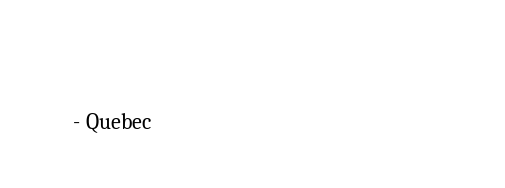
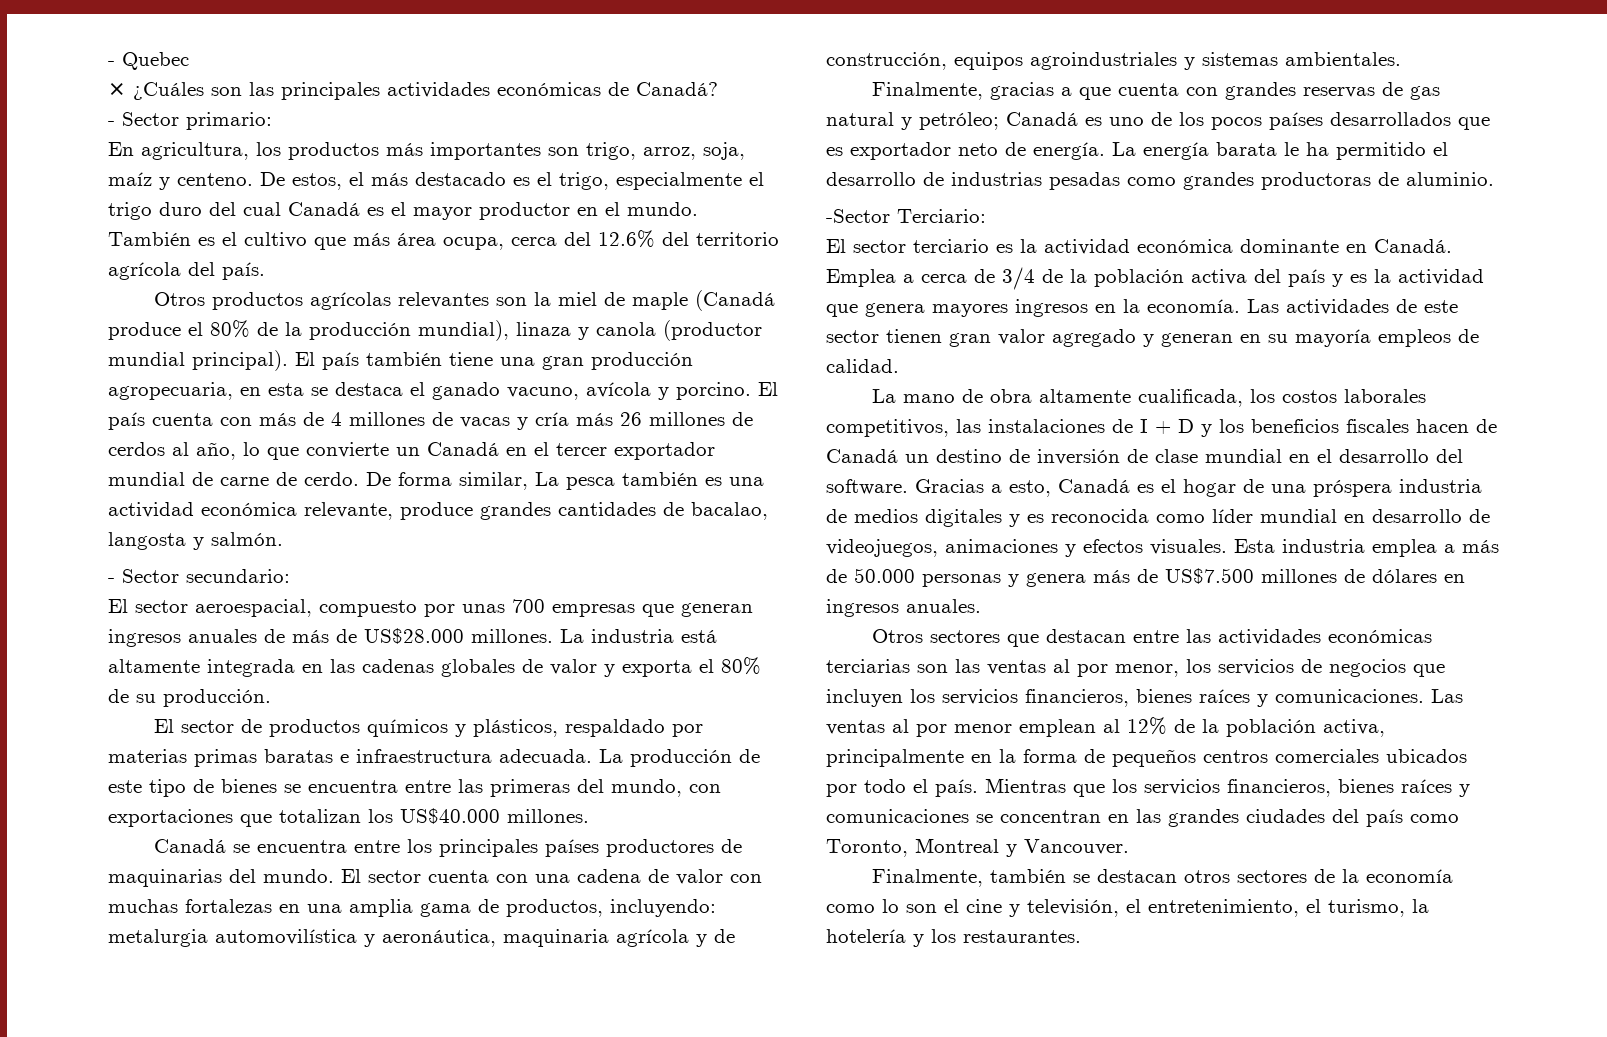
(151, 123) none -> [108,82,718,100] [108,112,272,130] [108,142,745,160] [108,172,764,190] [108,202,698,220] [108,230,779,250] [108,262,265,280] [154,290,776,311] [108,320,762,341] [108,350,693,371] [108,382,778,400] [108,412,753,430] [108,442,715,460] [108,472,764,490] [108,502,768,520] [108,532,283,550] [108,569,290,583] [108,599,753,617] [108,628,717,647] [108,657,761,677] [108,689,271,707] [154,719,704,737] [108,749,760,767] [108,779,721,797] [108,808,589,827] [154,839,743,857] [108,869,762,887] [108,899,716,917] [108,929,735,947] [826,52,1401,70] [872,82,1441,100] [826,112,1490,130] [826,142,1448,160] [826,172,1494,190] [826,209,986,223] [826,239,1452,255] [826,267,1484,290] [826,299,1458,317] [826,329,1479,347] [826,359,899,373] [872,389,1427,407] [826,419,1497,437] [826,449,1463,465] [826,479,1482,497] [826,509,1490,527] [826,539,1499,557] [826,568,1465,587] [826,599,981,617] [872,629,1433,647] [826,659,1445,677] [826,689,1463,707] [826,717,1385,737] [826,749,1467,767] [826,778,1470,797] [826,809,1459,827] [826,838,1129,857] [872,869,1454,887] [826,899,1429,917] [826,929,1081,947] // ⨯ ¿Cuáles son las principales actividades económicas de Canadá? // - Sector primario: // En agricultura, los productos más importantes son trigo, arroz, soja, maíz y centeno. De estos, el más destacado es el trigo, especialmente el trigo duro del cual Canadá es el mayor productor en el mundo. También es el cultivo que más área ocupa, cerca del 12.6% del territorio agrícola del país. // Otros productos agrícolas relevantes son la miel de maple (Canadá produce el 80% de la producción mundial), linaza y canola (productor mundial principal). El país también tiene una gran producción agropecuaria, en esta se destaca el ganado vacuno, avícola y porcino. El país cuenta con más de 4 millones de vacas y cría más 26 millones de cerdos al año, lo que convierte un Canadá en el tercer exportador mundial de carne de cerdo. De forma similar, La pesca también es una actividad económica relevante, produce grandes cantidades de bacalao, langosta y salmón. // - Sector secundario: // El sector aeroespacial, compuesto por unas 700 empresas que generan ingresos anuales de más de US$28.000 millones. La industria está altamente integrada en las cadenas globales de valor y exporta el 80% de su producción. // El sector de productos químicos y plásticos, respaldado por materias primas baratas e infraestructura adecuada. La producción de este tipo de bienes se encuentra entre las primeras del mundo, con exportaciones que totalizan los US$40.000 millones. // Canadá se encuentra entre los principales países productores de maquinarias del mundo. El sector cuenta con una cadena de valor con muchas fortalezas en una amplia gama de productos, incluyendo: metalurgia automovilística y aeronáutica, maquinaria agrícola y de construcción, equipos agroindustriales y sistemas ambientales. // Finalmente, gracias a que cuenta con grandes reservas de gas natural y petróleo; Canadá es uno de los pocos países desarrollados que es exportador neto de energía. La energía barata le ha permitido el desarrollo de industrias pesadas como grandes productoras de aluminio. // -Sector Terciario: // El sector terciario es la actividad económica dominante en Canadá. Emplea a cerca de 3/4 de la población activa del país y es la actividad que genera mayores ingresos en la economía. Las actividades de este sector tienen gran valor agregado y generan en su mayoría empleos de calidad. // La mano de obra altamente cualificada, los costos laborales competitivos, las instalaciones de I + D y los beneficios fiscales hacen de Canadá un destino de inversión de clase mundial en el desarrollo del software. Gracias a esto, Canadá es el hogar de una próspera industria de medios digitales y es reconocida como líder mundial en desarrollo de videojuegos, animaciones y efectos visuales. Esta industria emplea a más de 50.000 personas y genera más de US$7.500 millones de dólares en ingresos anuales. // Otros sectores que destacan entre las actividades económicas terciarias son las ventas al por menor, los servicios de negocios que incluyen los servicios financieros, bienes raíces y comunicaciones. Las ventas al por menor emplean al 12% de la población activa, principalmente en la forma de pequeños centros comerciales ubicados por todo el país. Mientras que los servicios financieros, bienes raíces y comunicaciones se concentran en las grandes ciudades del país como Toronto, Montreal y Vancouver. // Finalmente, también se destacan otros sectores de la economía como lo son el cine y televisión, el entretenimiento, el turismo, la hotelería y los restaurantes.

